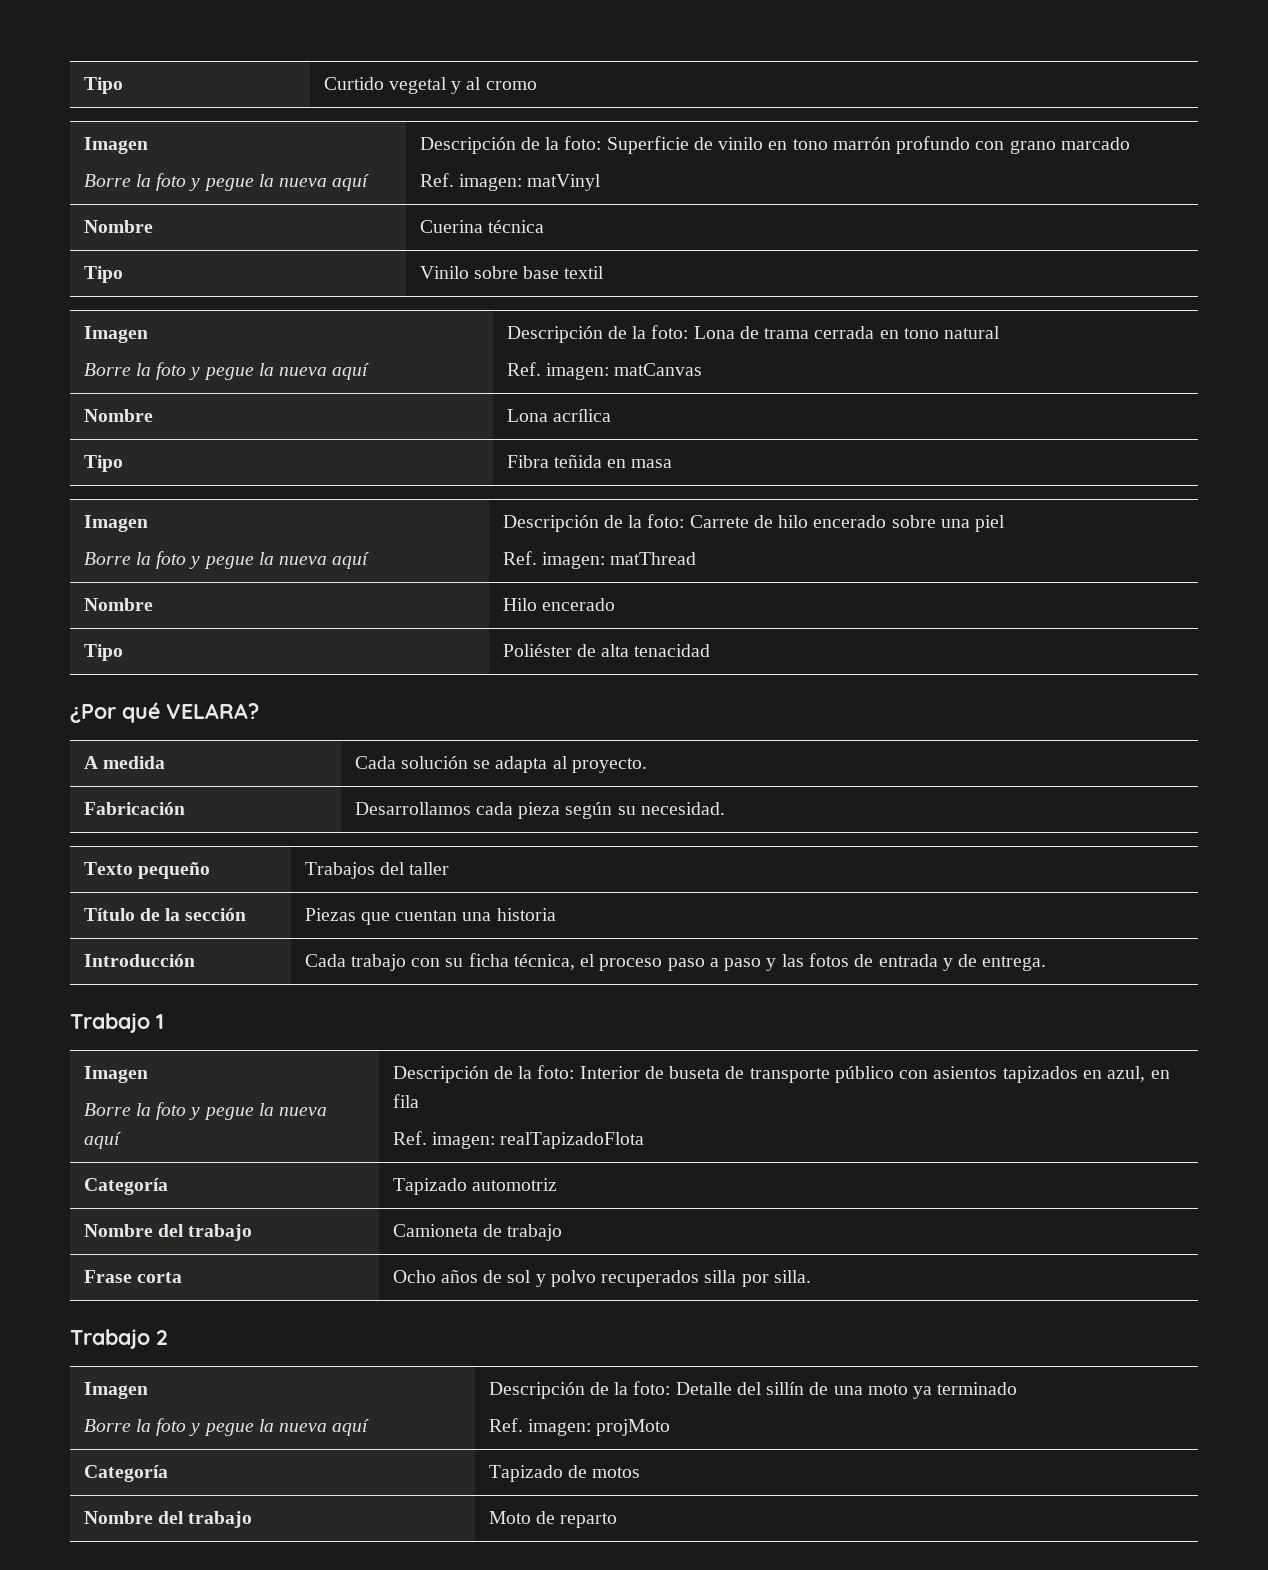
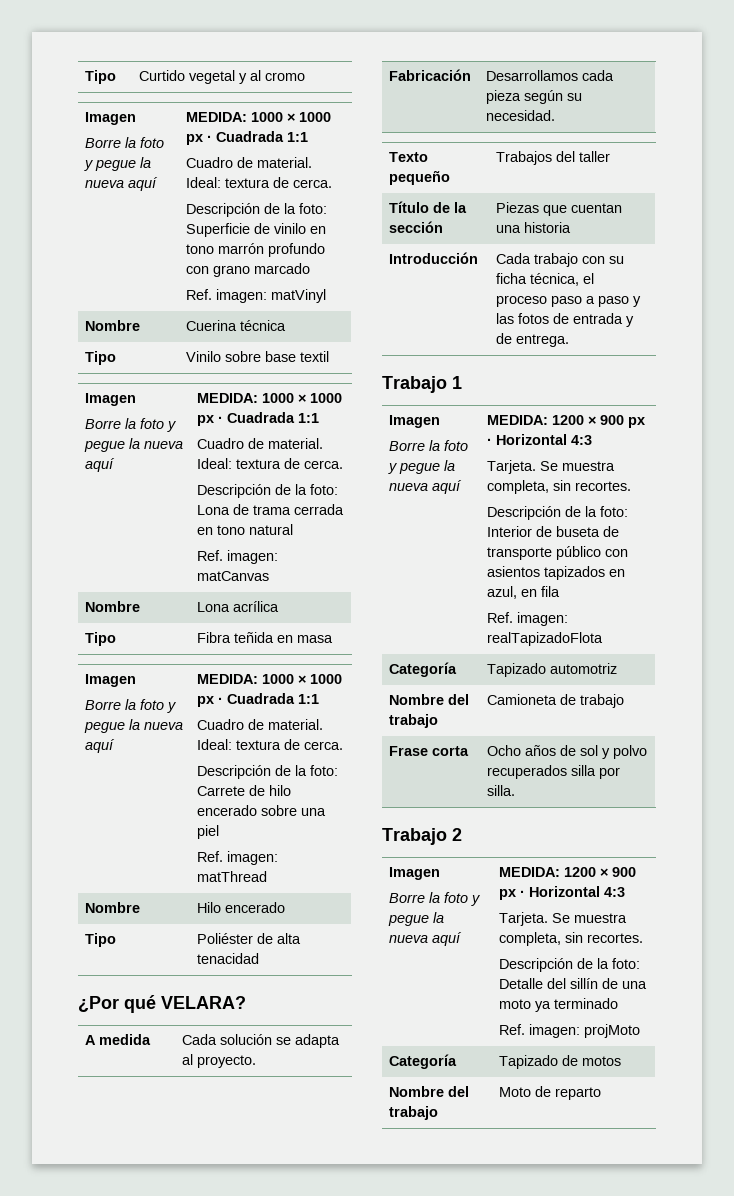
(370, 182) none -> [186,112,332,122] [186,131,309,145] [186,157,313,168] [186,177,333,188] MEDIDA: 1000 × 1000 px · Cuadrada 1:1 // Cuadro de material. Ideal: textura de cerca. //
(370, 371) none -> [197,393,343,403] [197,412,320,426] [197,438,324,449] [197,458,344,469] MEDIDA: 1000 × 1000 px · Cuadrada 1:1 // Cuadro de material. Ideal: textura de cerca. //
(370, 560) none -> [197,674,343,684] [197,693,320,707] [197,719,324,730] [197,739,344,750] MEDIDA: 1000 × 1000 px · Cuadrada 1:1 // Cuadro de material. Ideal: textura de cerca. //
(121, 1140) none -> [487,415,646,428] [487,434,593,445] [487,460,616,474] [487,480,632,494] MEDIDA: 1200 × 900 px · Horizontal 4:3 // Tarjeta. Se muestra completa, sin recortes. //
(370, 1427) none -> [499,867,637,877] [499,886,626,900] [499,912,628,926] [499,932,644,946] MEDIDA: 1200 × 900 px · Horizontal 4:3 // Tarjeta. Se muestra completa, sin recortes. //

